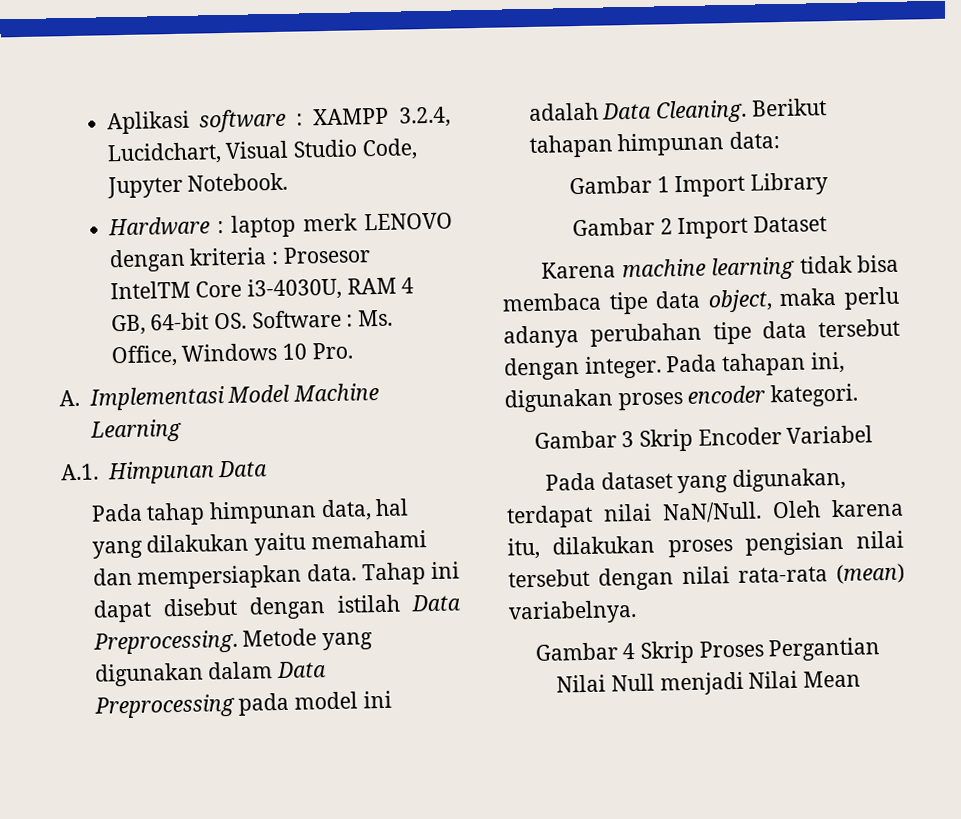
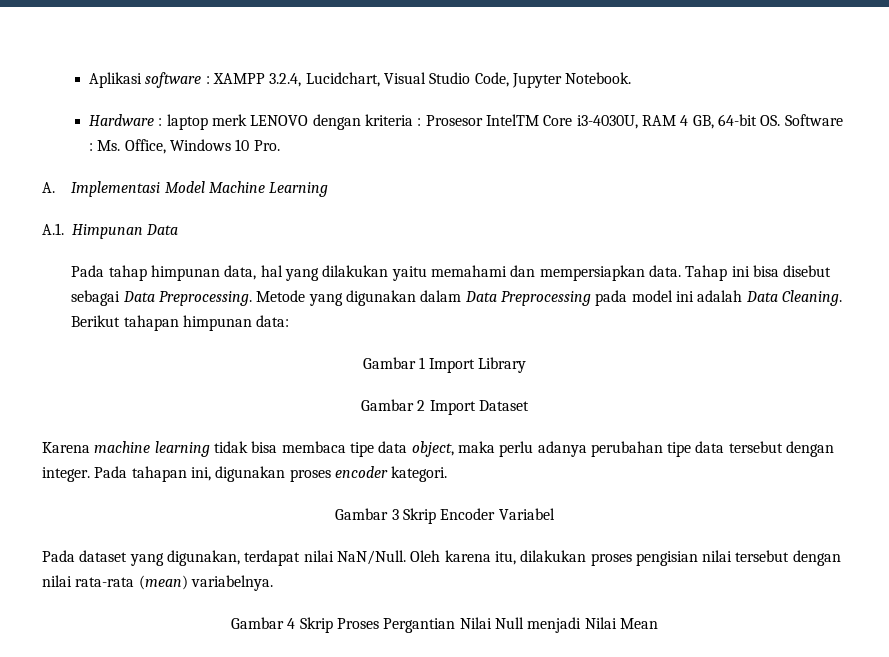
[92,594,400,623] dapat disebut dengan istilah -> [752,265,832,277] [71,290,121,306] bisa disebut sebagai

